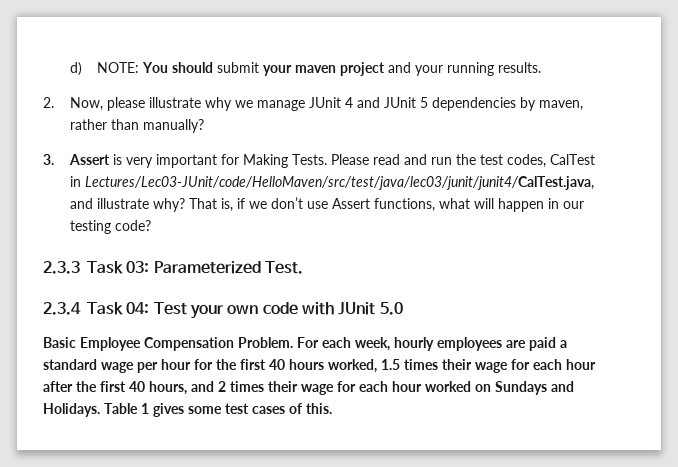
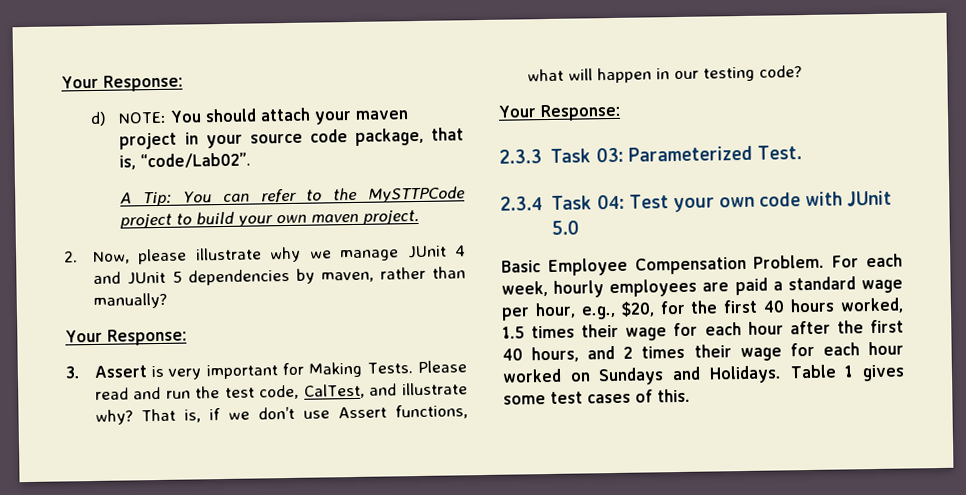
(70, 69) none -> [61,74,183,92] Your Response: //
[217,62,260,73] submit -> [260,107,312,122] attach
[388,62,542,76] and your running results. -> [184,127,464,149] [119,152,252,170] [120,186,465,207] [120,209,420,229] in your source code package, that is, “code/Lab02”. // A Tip: You can refer to the MySTTPCode project to build your own maven project.
(205, 126) none -> [65,328,187,346] // Your Response:
[507,154,596,168] [70,176,595,190] codes, CalTest in Lectures/Lec03-JUnit/code/HelloMaven/src/test/java/lec03/junit/junit4/CalTest.java, -> [259,383,365,400] code, CalTest,
(152, 225) none -> [498,103,621,122] // Your Response:
[161,359,191,370] hour -> [534,301,655,320] hour, e.g., $20,

